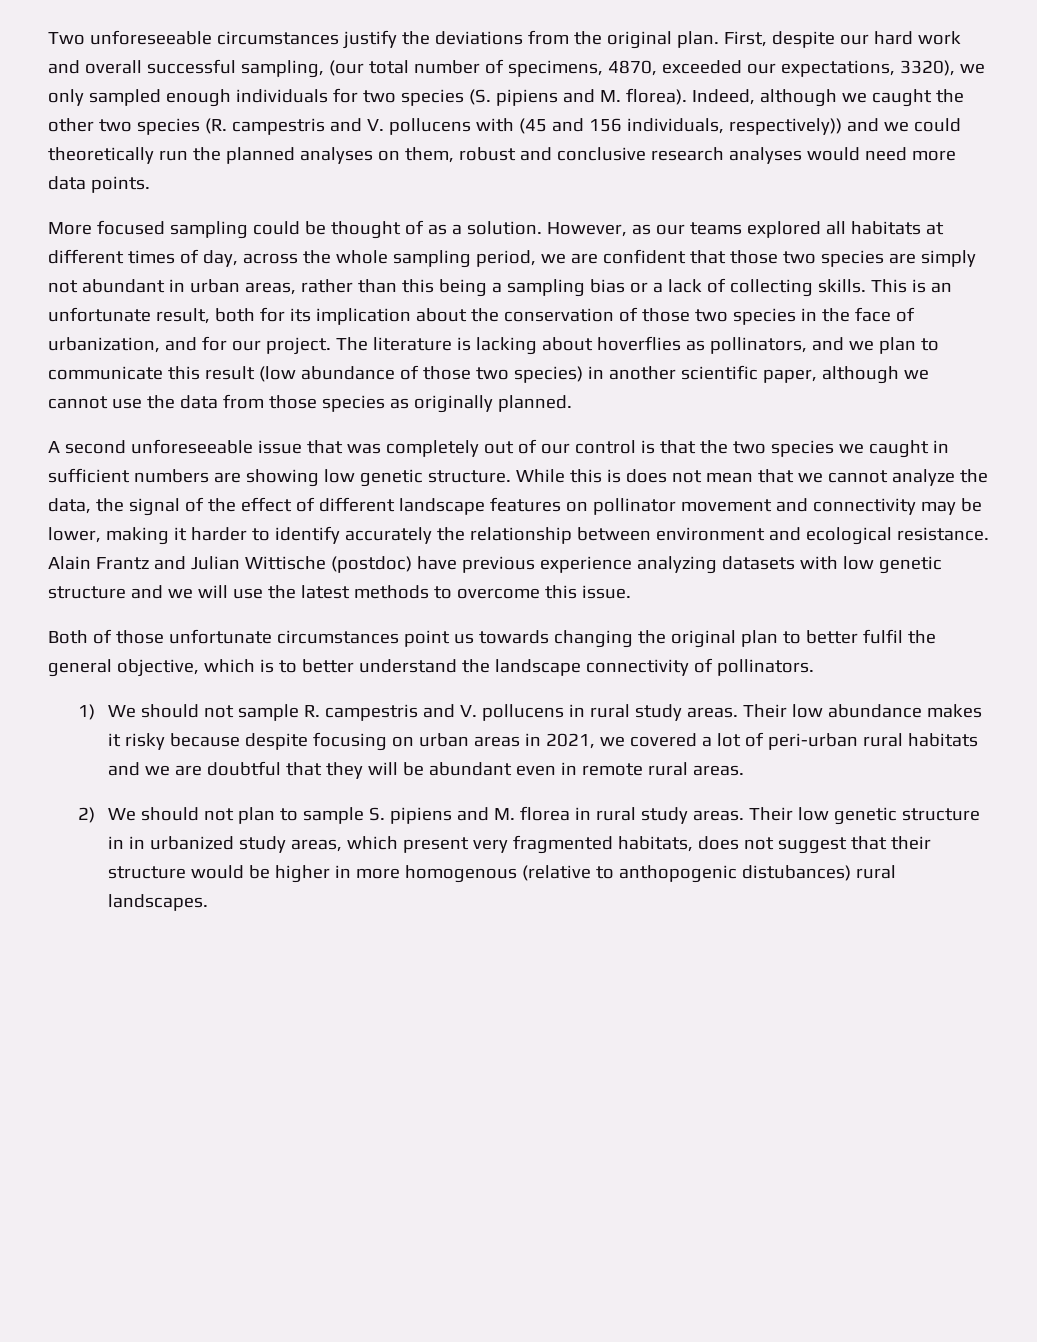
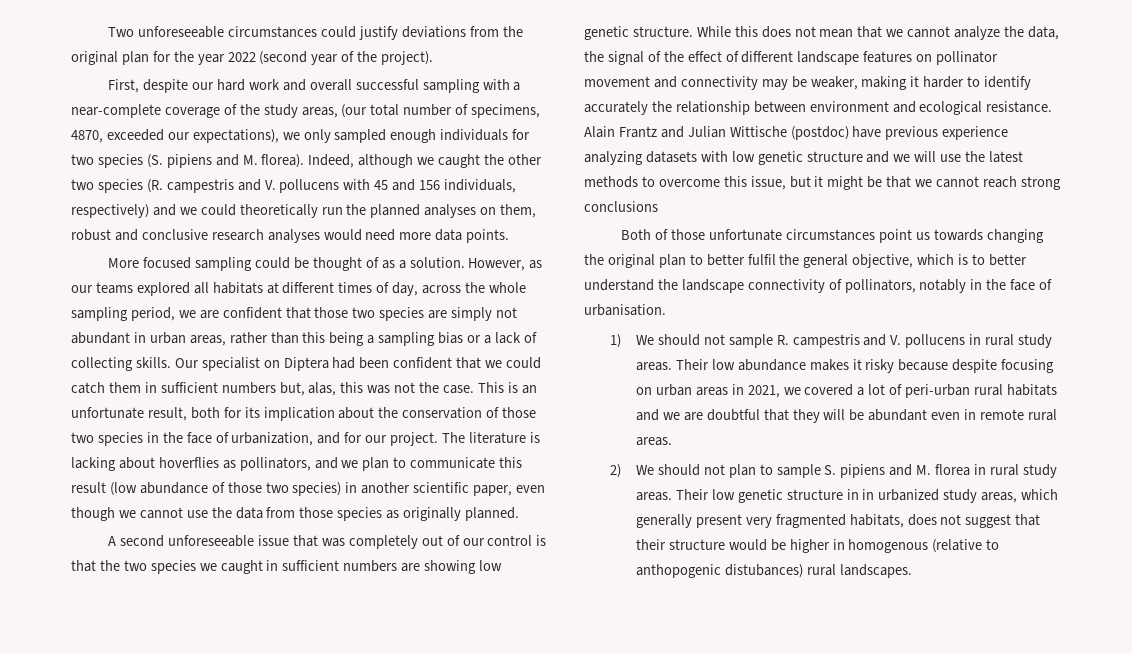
[342,30,430,49] justify the -> [321,26,398,40] could justify
[676,31,719,48] plan. -> [121,51,434,65] plan for the year 2022 (second year of the project). //
[240,60,324,78] sampling, -> [422,79,521,93] [71,104,338,118] sampling with a near-complete coverage of the study areas,
[780,60,955,77] expectations, 3320), -> [192,129,279,143] expectations),
[518,118,547,134] (45 -> [374,180,389,190] 45
[728,118,842,135] respectively)) -> [71,204,149,218] respectively)
(866, 286) none -> [174,357,542,371] [71,382,475,396] Our specialist on Diptera had been confident that we could catch them in sufficient numbers but, alas, this was not the case.
[821,366,899,384] although -> [516,485,546,493] [71,507,115,521] even though
[606,469,621,483] is -> (758, 31) none
[48,527,101,543] lower, -> [810,76,858,90] weaker,
[581,585,631,599] issue. -> [750,176,1061,190] [584,201,658,212] issue, but it might be that we cannot reach strong conclusions
[716,659,814,676] pollinators. -> [844,279,1053,293] [584,304,666,316] pollinators, notably in the face of urbanisation.
(398, 843) none -> [635,514,692,528] generally
[355,868,400,879] more -> (845, 544) none

